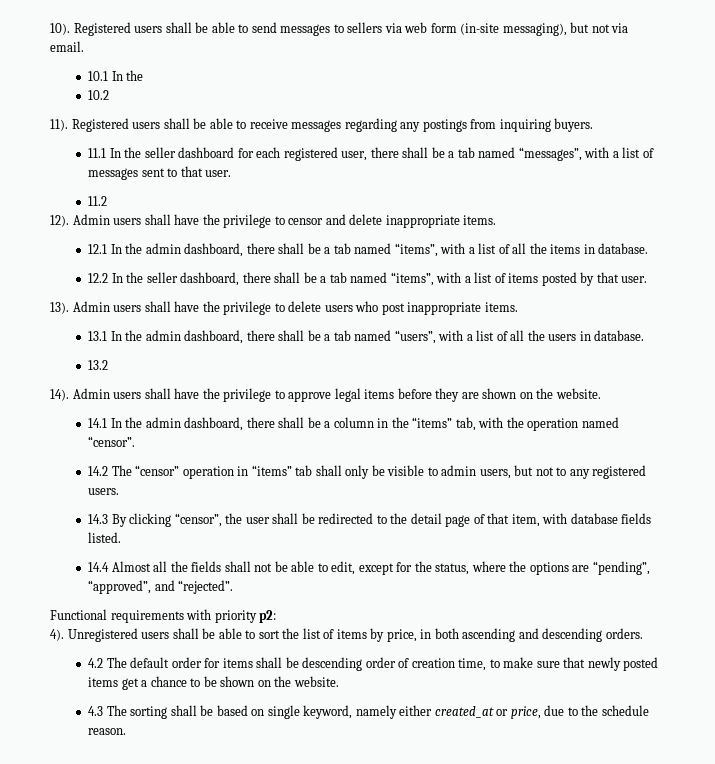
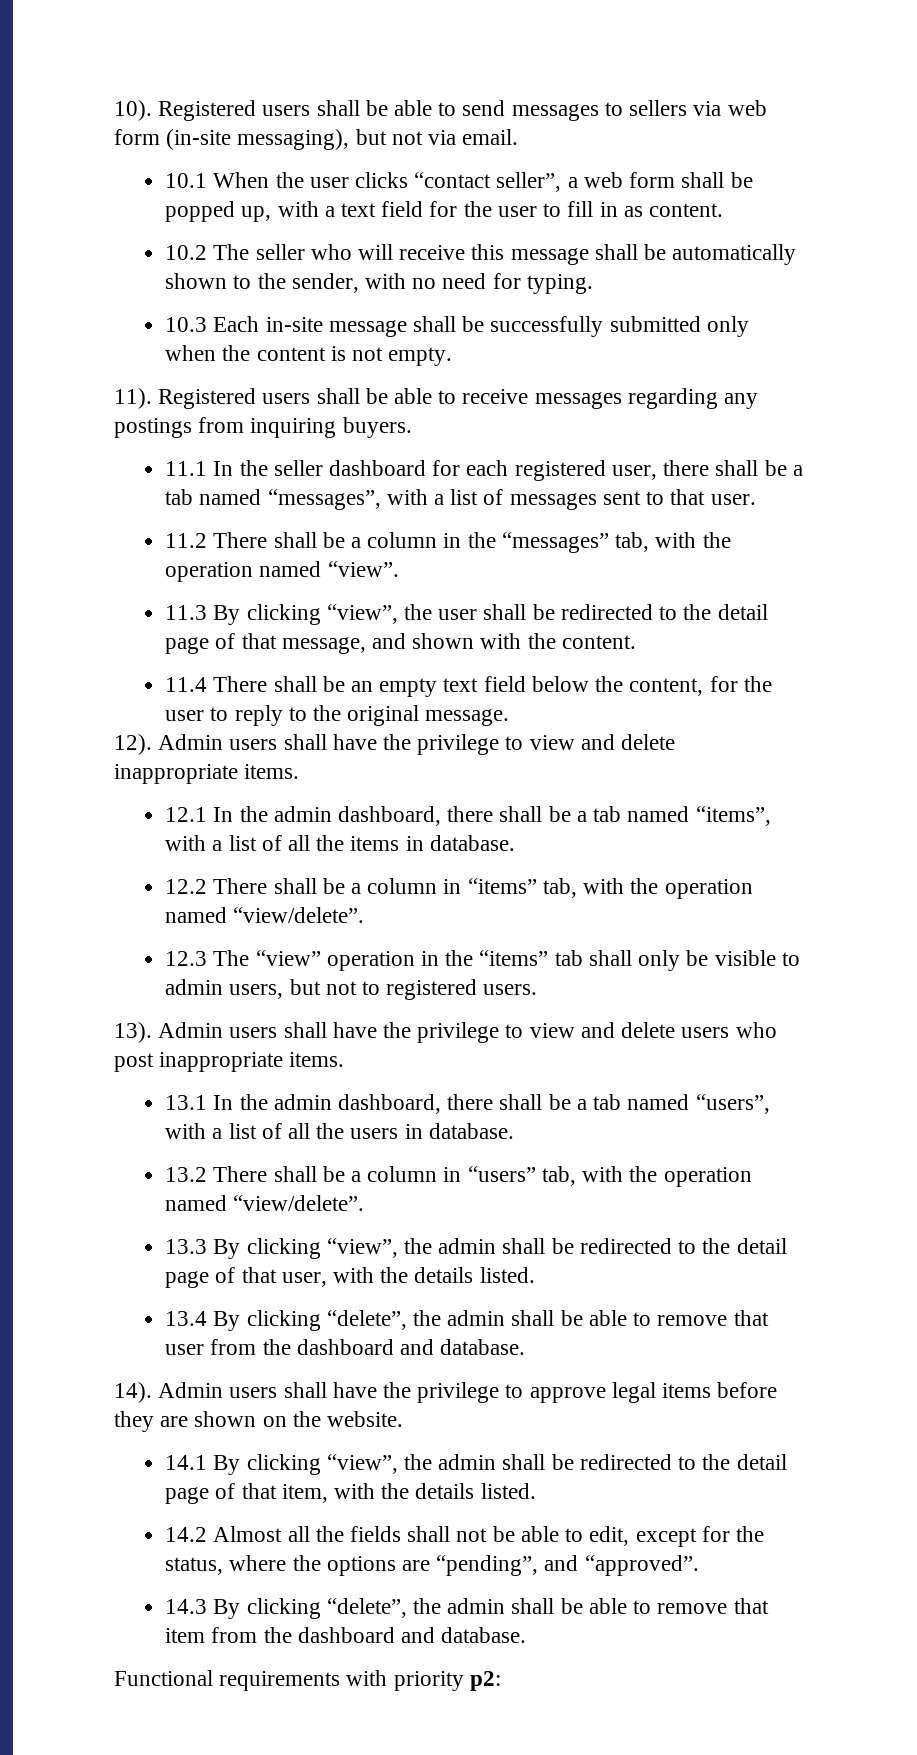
[111,70,144,81] [87,90,109,100] In the // 10.2 -> [213,172,753,192] [165,201,723,222] [165,244,797,265] [165,273,593,294] [165,316,749,337] [165,345,453,366] When the user clicks “contact seller”, a web form shall be popped up, with a text field for the user to fill in as content. // 10.2 The seller who will receive this message shall be automatically shown to the sender, with no need for typing. // 10.3 Each in-site message shall be successfully submitted only when the content is not empty.
(107, 201) none -> [213,532,731,553] [165,561,399,582] [165,604,768,625] [165,633,636,654] [165,676,772,697] [165,705,510,726] There shall be a column in the “messages” tab, with the operation named “view”. // 11.3 By clicking “view”, the user shall be redirected to the detail page of that message, and shown with the content. // 11.4 There shall be an empty text field below the content, for the user to reply to the original message.
[288,218,324,225] censor -> [529,735,575,750] view
[111,272,648,286] In the seller dashboard, there shall be a tab named “items”, with a list of items posted by that user. -> [213,878,753,899] [165,907,365,923] [165,950,800,971] [165,979,538,1000] There shall be a column in “items” tab, with the operation named “view/delete”. // 12.3 The “view” operation in the “items” tab shall only be visible to admin users, but not to registered users.
(285, 307) none -> [529,1022,615,1038] view and
(108, 365) none -> [213,1166,752,1187] [165,1195,365,1211] [165,1238,787,1259] [165,1267,535,1288] [165,1310,769,1331] [165,1339,526,1355] There shall be a column in “users” tab, with the operation named “view/delete”. // 13.3 By clicking “view”, the admin shall be redirected to the detail page of that user, with the details listed. // 13.4 By clicking “delete”, the admin shall be able to remove that user from the dashboard and database.
[110,417,619,431] [87,436,135,447] [87,465,647,479] [87,488,119,495] [87,513,270,527] In the admin dashboard, there shall be a column in the “items” tab, with the operation named “censor”. // 14.2 The “censor” operation in “items” tab shall only be visible to admin users, but not to any registered users. // 14.3 By clicking “censor”, the user -> [213,1454,497,1475] By clicking “view”, the admin
[570,513,652,524] [87,532,121,543] [87,562,109,572] database fields listed. // 14.4 -> [381,1483,536,1499] [165,1527,208,1542] the details listed. // 14.2
[87,580,234,594] “approved”, and “rejected”. -> [544,1555,699,1576] [165,1598,769,1619] [165,1627,527,1643] and “approved”. // 14.3 By clicking “delete”, the admin shall be able to remove that item from the dashboard and database.
[50,628,643,642] [87,657,659,671] [87,676,339,690] [87,705,649,719] [87,728,126,735] // 4). Unregistered users shall be able to sort the list of items by price, in both ascending and descending orders. // 4.2 The default order for items shall be descending order of creation time, to make sure that newly posted items get a chance to be shown on the website. // 4.3 The sorting shall be based on single keyword, namely either created_at or price, due to the schedule reason. -> (501, 1681) none

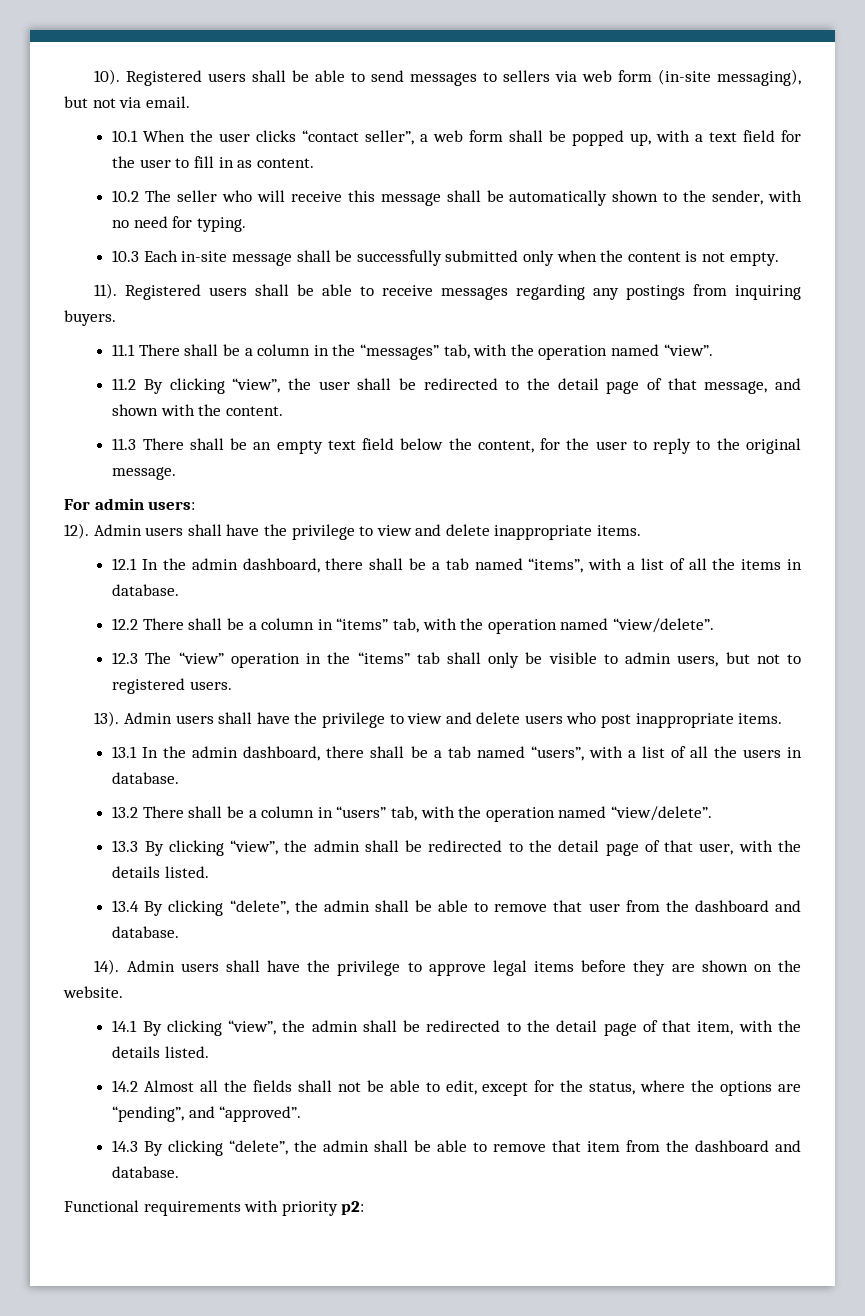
[213,460,803,481] [165,489,756,510] [165,533,208,548] In the seller dashboard for each registered user, there shall be a tab named “messages”, with a list of messages sent to that user. // 11.2 -> (136, 350) none
[165,605,208,620] 11.3 -> [112,378,137,390] 11.2
[165,677,208,692] 11.4 -> [112,438,137,450] 11.3
(510, 717) none -> [64,498,196,510] // For admin users:

